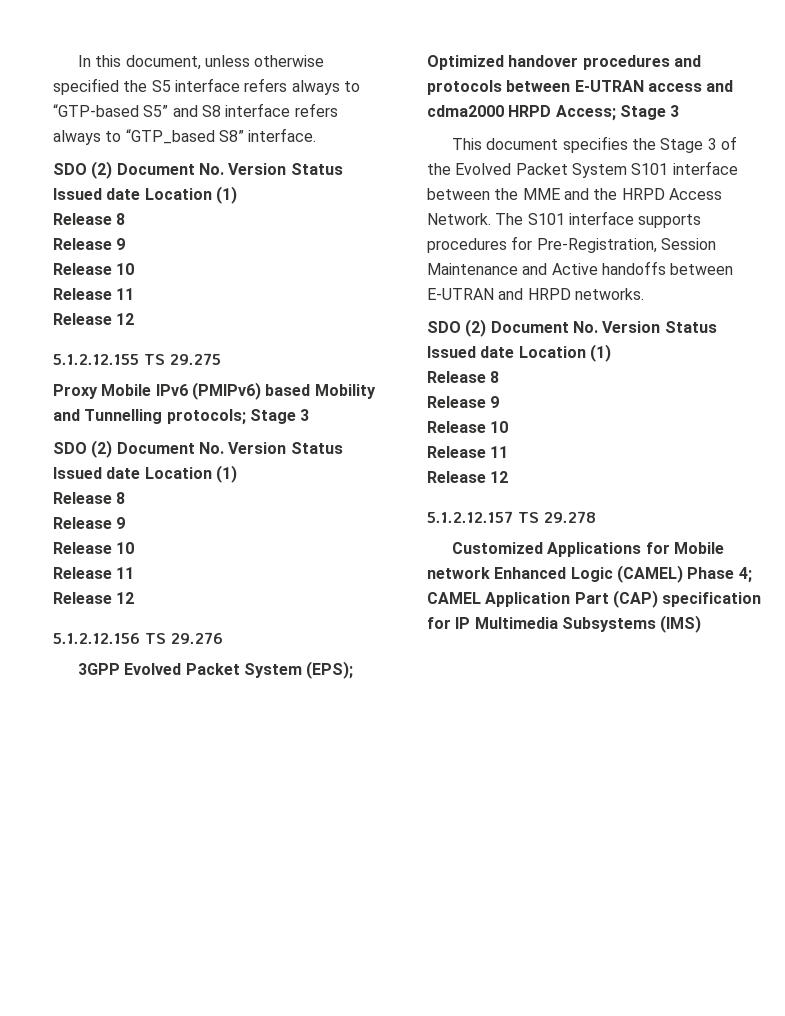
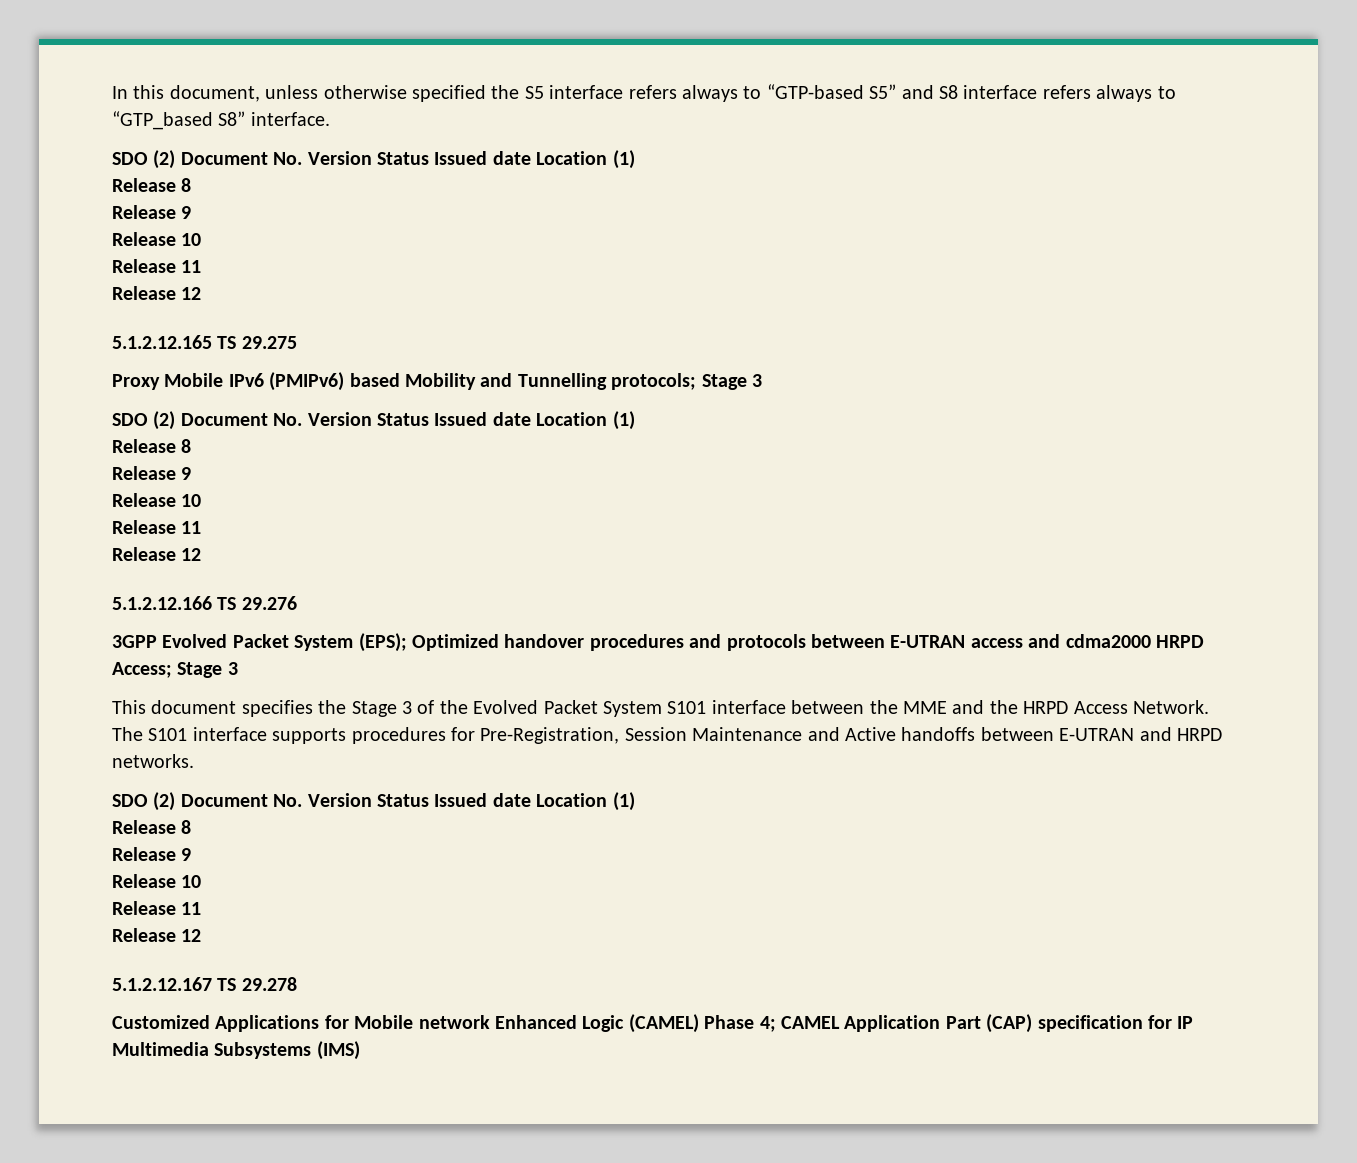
[53,354,139,365] 5.1.2.12.155 -> [112,335,212,349] 5.1.2.12.165
[53,633,140,644] 5.1.2.12.156 -> [112,596,212,610] 5.1.2.12.166
[427,511,513,523] 5.1.2.12.157 -> [112,977,212,991] 5.1.2.12.167

